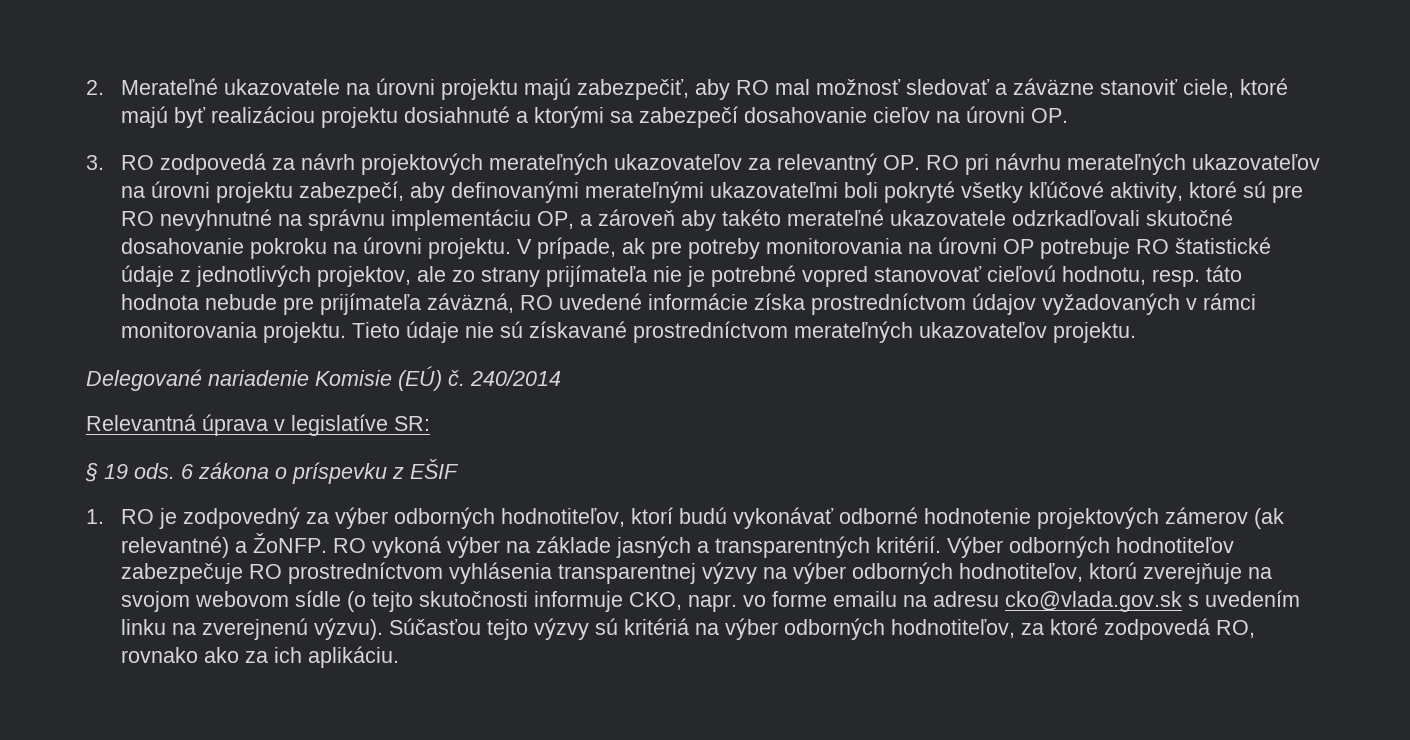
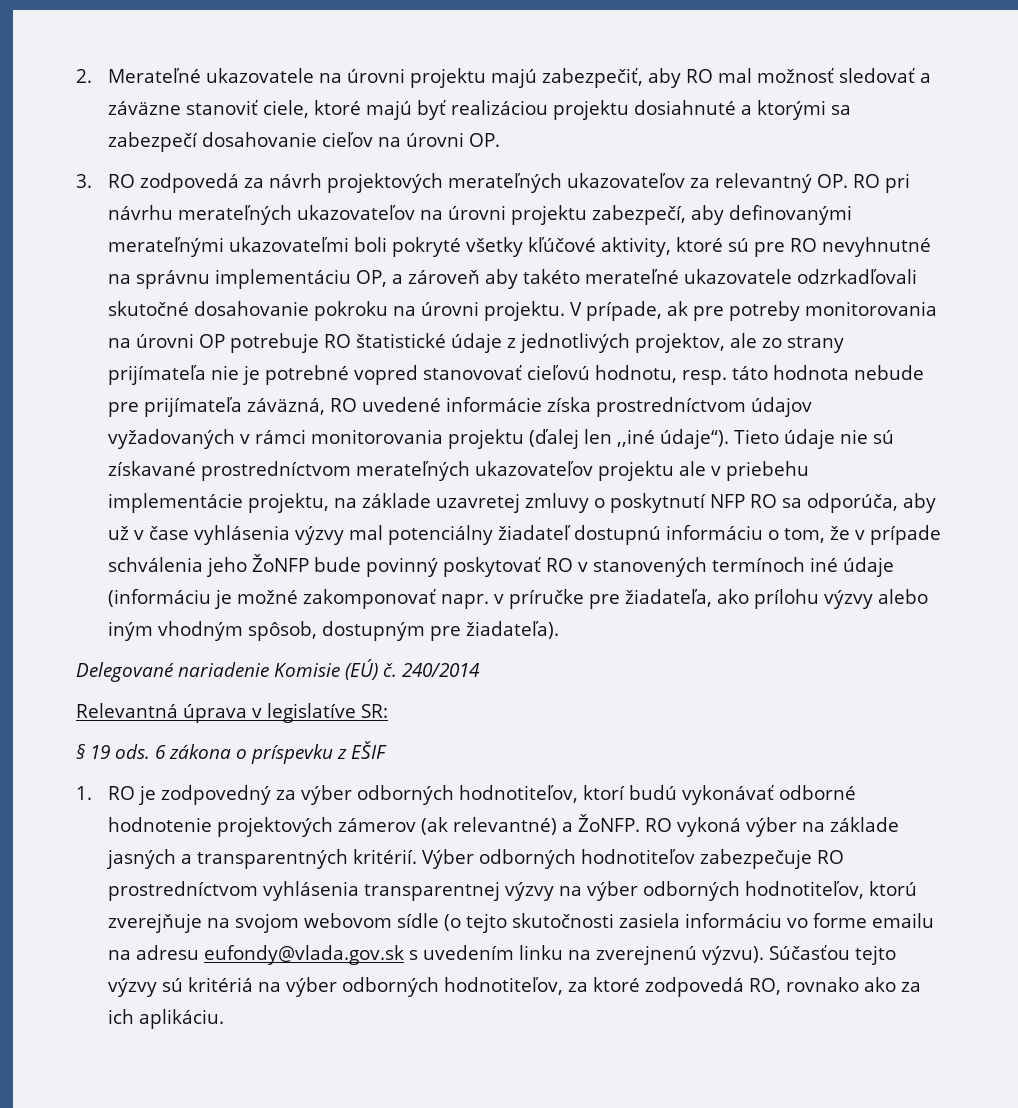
[263,322,347,343] projektu. -> [447,429,729,449] projektu (ďalej len ,,iné údaje“).
[1053,322,1137,343] projektu. -> [597,461,809,481] [107,493,936,513] [107,525,941,545] [107,554,894,577] [107,589,928,609] [107,621,559,641] projektu ale v priebehu implementácie projektu, na základe uzavretej zmluvy o poskytnutí NFP RO sa odporúča, aby už v čase vyhlásenia výzvy mal potenciálny žiadateľ dostupnú informáciu o tom, že v prípade schválenia jeho ŽoNFP bude povinný poskytovať RO v stanovených termínoch iné údaje (informáciu je možné zakomponovať napr. v príručke pre žiadateľa, ako prílohu výzvy alebo iným vhodným spôsob, dostupným pre žiadateľa).
[534,591,738,612] informuje CKO, napr. -> [618,913,782,928] zasiela informáciu
[1005,591,1183,612] cko@vlada.gov.sk -> [203,945,404,965] eufondy@vlada.gov.sk

